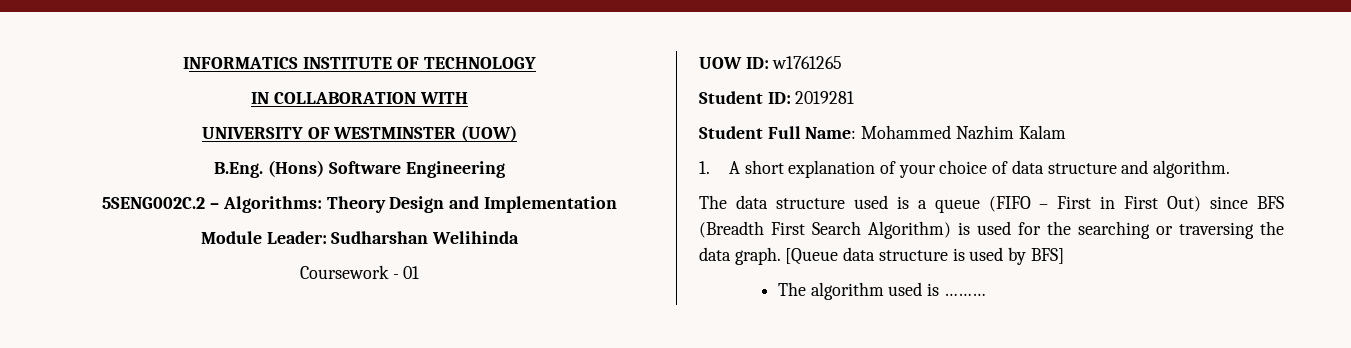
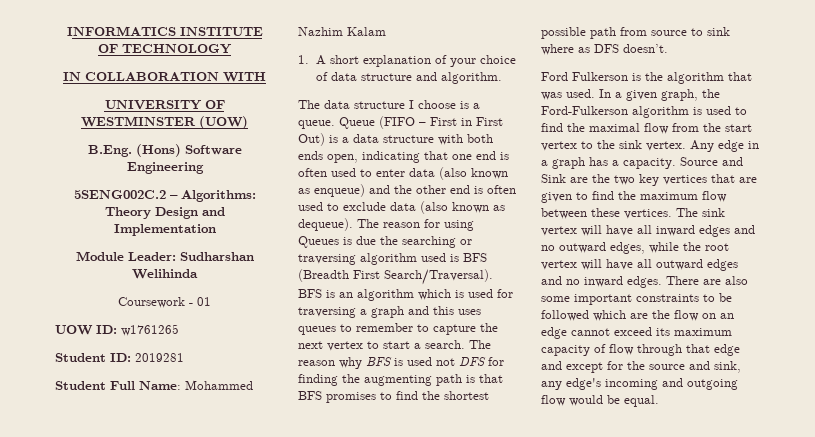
[853,195,980,213] used is a queue -> [409,100,480,109] [298,117,375,129] I choose is a queue. Queue
[1210,196,1284,209] [699,221,1284,239] [699,247,1064,265] [777,282,986,300] since BFS (Breadth First Search Algorithm) is used for the searching or traversing the data graph. [Queue data structure is used by BFS] // The algorithm used is ……… -> [329,134,493,145] [298,151,509,163] [298,167,508,180] [298,184,516,197] [298,201,505,214] [298,218,474,231] [298,236,472,248] [298,253,487,265] [298,269,493,285] [298,289,513,301] [298,306,481,318] [298,323,498,335] [298,340,491,351] [298,357,504,369] [298,374,503,386] [298,391,489,403] [541,27,730,39] [541,44,668,55] [541,72,752,84] [541,89,720,101] [541,106,747,118] [541,123,752,134] [541,140,759,152] [541,157,743,169] [541,174,757,186] [541,191,727,203] [541,208,725,219] [541,225,755,237] [541,242,729,254] [541,259,738,271] [541,276,748,288] [541,293,732,305] [541,310,734,321] [541,327,732,339] [541,344,740,356] [541,361,741,373] [541,378,738,390] [541,395,659,407] is a data structure with both ends open, indicating that one end is often used to enter data (also known as enqueue) and the other end is often used to exclude data (also known as dequeue). The reason for using Queues is due the searching or traversing algorithm used is BFS (Breadth First Search/Traversal). BFS is an algorithm which is used for traversing a graph and this uses queues to remember to capture the next vertex to start a search. The reason why BFS is used not DFS for finding the augmenting path is that BFS promises to find the shortest possible path from source to sink where as DFS doesn’t. // Ford Fulkerson is the algorithm that was used. In a given graph, the Ford-Fulkerson algorithm is used to find the maximal flow from the start vertex to the sink vertex. Any edge in a graph has a capacity. Source and Sink are the two key vertices that are given to find the maximum flow between these vertices. The sink vertex will have all inward edges and no outward edges, while the root vertex will have all outward edges and no inward edges. There are also some important constraints to be followed which are the flow on an edge cannot exceed its maximum capacity of flow through that edge and except for the source and sink, any edge's incoming and outgoing flow would be equal.

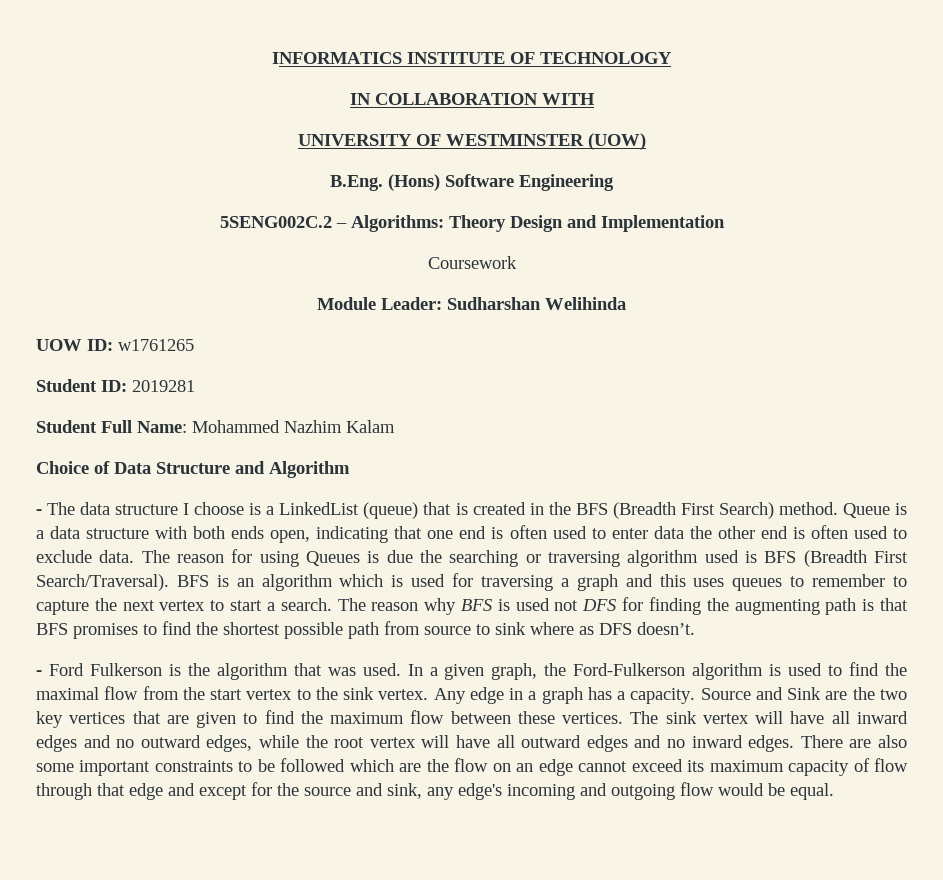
(216, 230) none -> [427,256,517,269] // Coursework
[118,297,211,308] // Coursework - 01 -> (626, 303) none
[298,55,516,67] [315,72,502,84] 1. A short explanation of your choice of data structure and algorithm. // -> [36,461,350,478] [36,509,42,515] Choice of Data Structure and Algorithm // -
[298,116,503,129] [298,133,325,146] queue. Queue (FIFO – First in First Out) -> [279,502,890,519] LinkedList (queue) that is created in the BFS (Breadth First Search) method. Queue
[439,167,508,180] [298,184,390,197] (also known as enqueue) and -> (684, 532) none
[390,201,505,214] [298,218,353,231] data (also known as dequeue). -> [99,550,135,563] data.
(668, 48) none -> [36,670,42,676] -

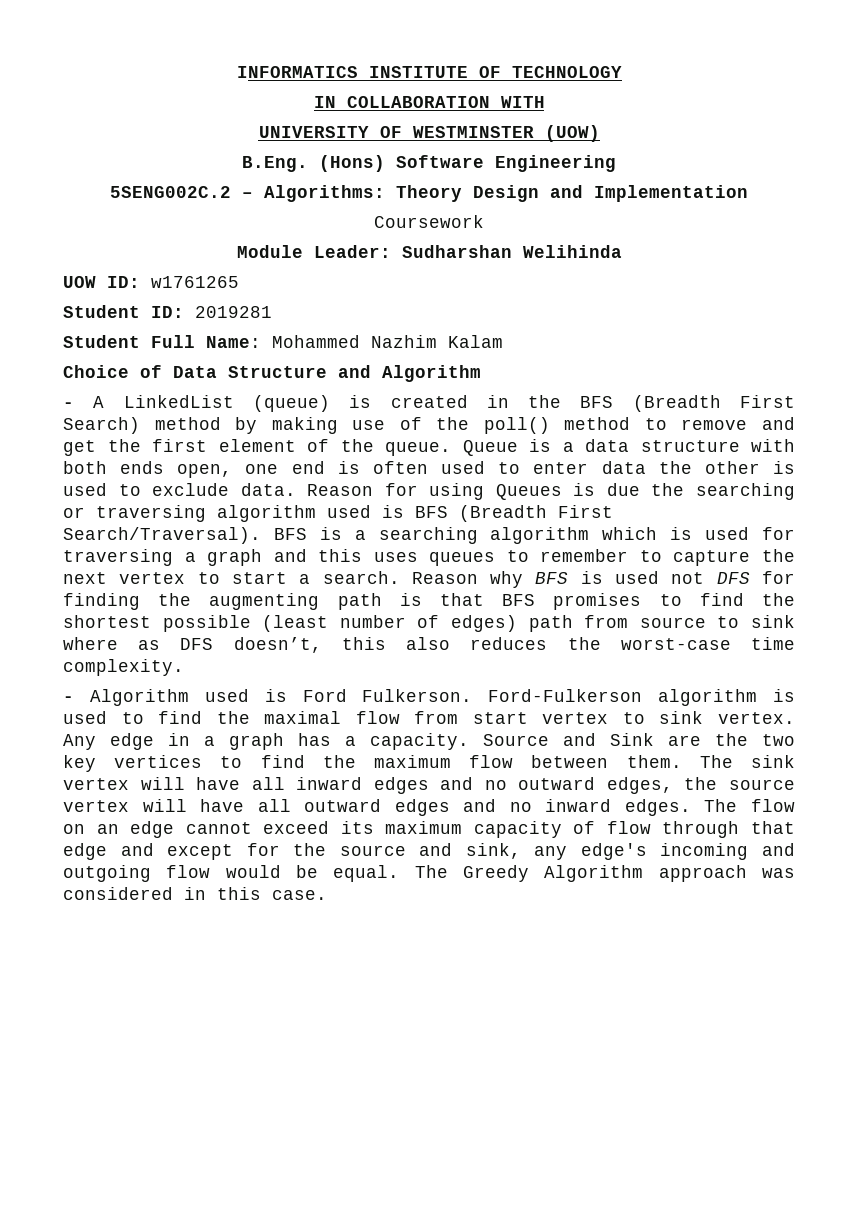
[47,502,275,515] The data structure I choose is a -> [93,396,105,408] A
[423,502,452,515] that -> (330, 403) none
[778,502,838,515] method. -> [154,417,795,434] [63,439,451,456] method by making use of the poll() method to remove and get the first element of the queue.
[316,526,423,543] indicating that -> (233, 471) none
[760,525,848,539] end is often -> [773,461,795,474] is
[141,550,225,563] The reason -> [307,484,374,496] Reason
[236,578,254,587] an -> [354,527,478,544] a searching
[337,598,419,611] The reason -> [411,572,478,584] Reason
(343, 630) none -> [262,615,517,632] (least number of edges)
[637,622,695,635] [36,663,567,680] doesn’t. // - Ford Fulkerson is the algorithm that was used. In a given graph, the -> [233,637,795,653] [63,659,184,676] [63,689,473,706] doesn’t, this also reduces the worst-case time complexity. // - Algorithm used is Ford Fulkerson.
[182,687,205,700] the -> (459, 717) none
[315,687,338,700] the -> (645, 718) none
[132,711,237,728] that are given -> (203, 761) none
[517,711,624,724] these vertices. -> [626,755,682,768] them.
[259,735,365,748] while the root -> [684,777,795,790] the source
[800,735,908,748] [36,758,449,776] There are also some important constraints to be followed which are the -> [704,799,738,812] The
(834, 791) none -> [414,865,795,882] [63,887,327,900] The Greedy Algorithm approach was considered in this case.

